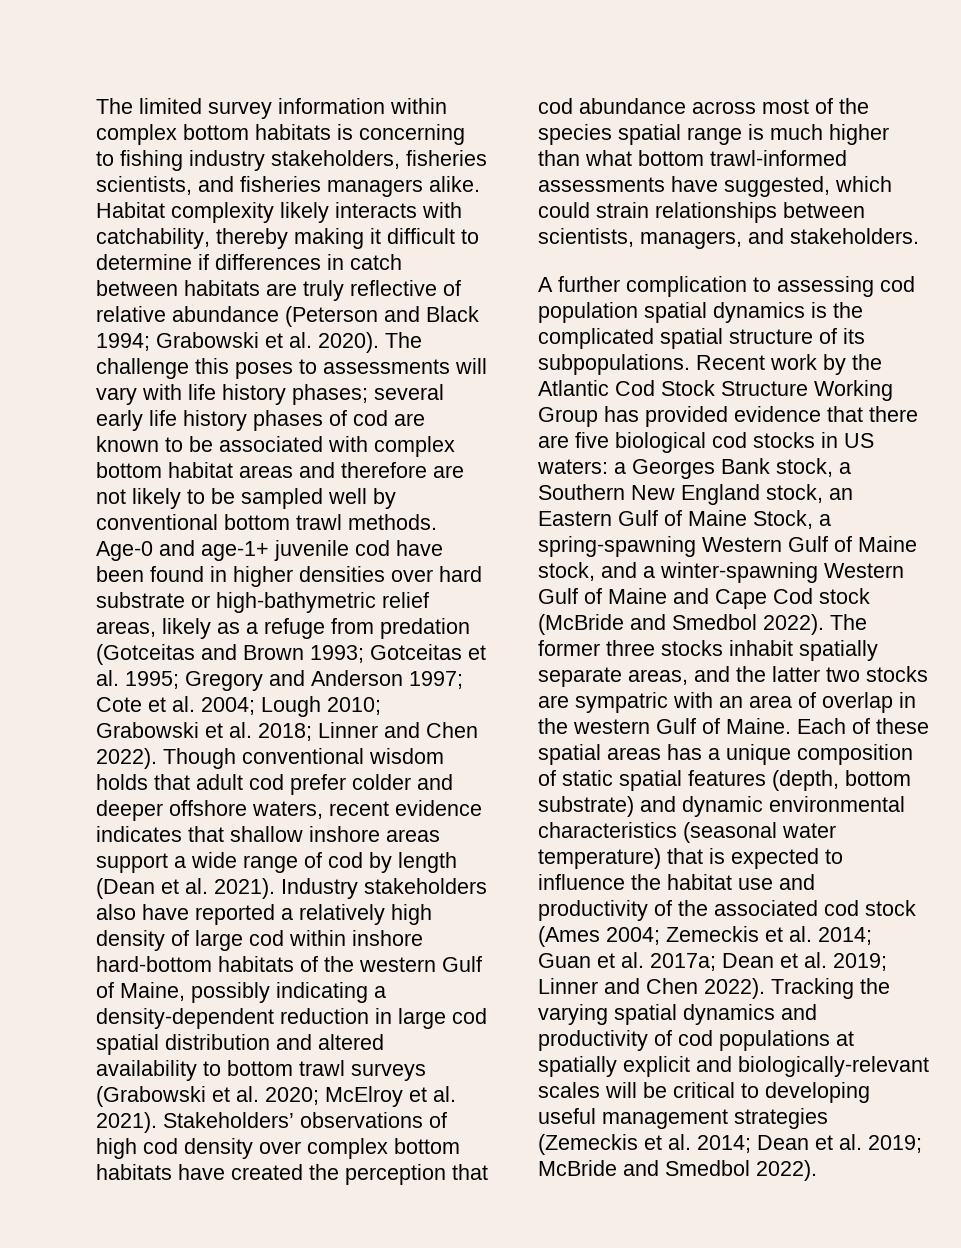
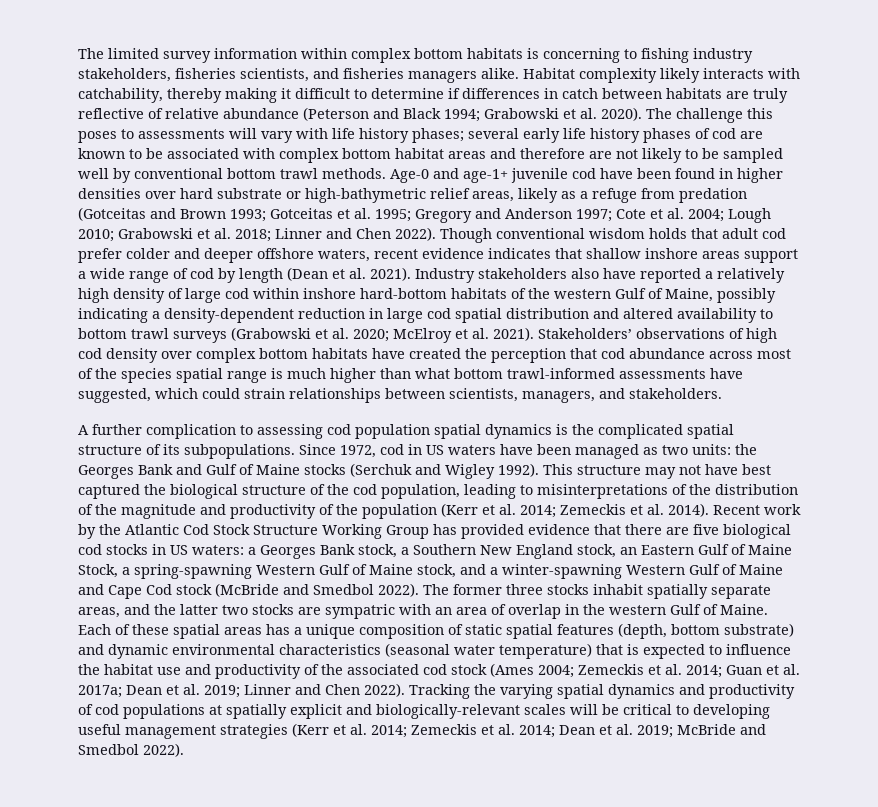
(690, 364) none -> [299,444,757,459] [78,463,771,479] [78,484,798,499] [78,503,709,519] Since 1972, cod in US waters have been managed as two units: the Georges Bank and Gulf of Maine stocks (Serchuk and Wigley 1992). This structure may not have best captured the biological structure of the cod population, leading to misinterpretations of the distribution of the magnitude and productivity of the population (Kerr et al. 2014; Zemeckis et al. 2014).
[538,1134,638,1155] (Zemeckis -> [292,723,477,738] (Kerr et al. 2014; Zemeckis

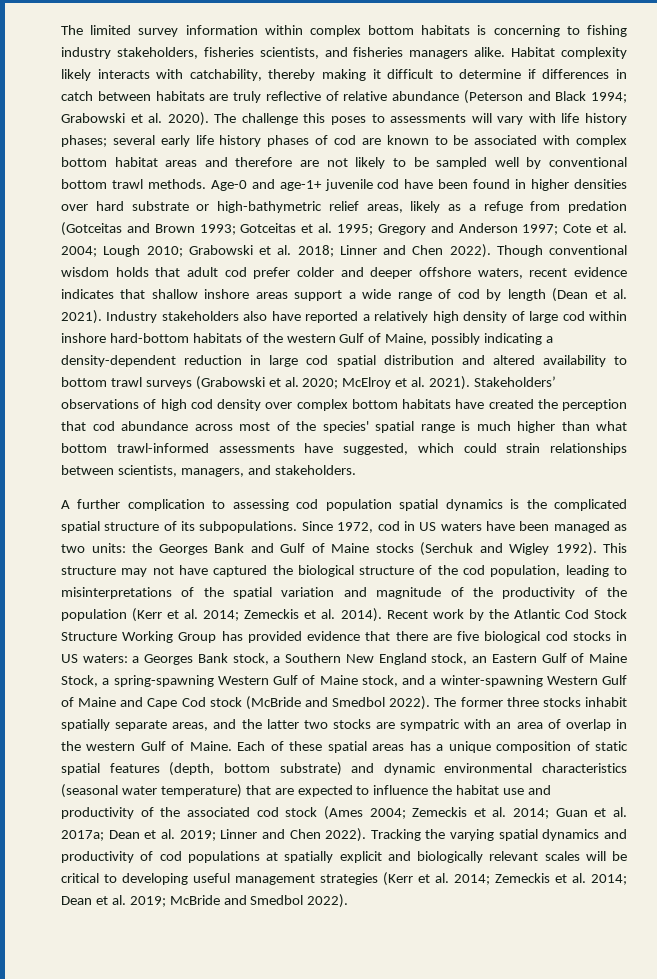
[121,368,172,383] species -> [322,421,369,433] species'
[742,464,771,475] best -> (208, 570) none
[715,484,798,495] [78,504,226,519] distribution of the magnitude and -> [233,587,493,599] spatial variation and magnitude of the
[627,644,639,655] is -> [274,788,294,795] are
[376,704,520,719] biologically-relevant -> [417,851,539,863] biologically relevant

